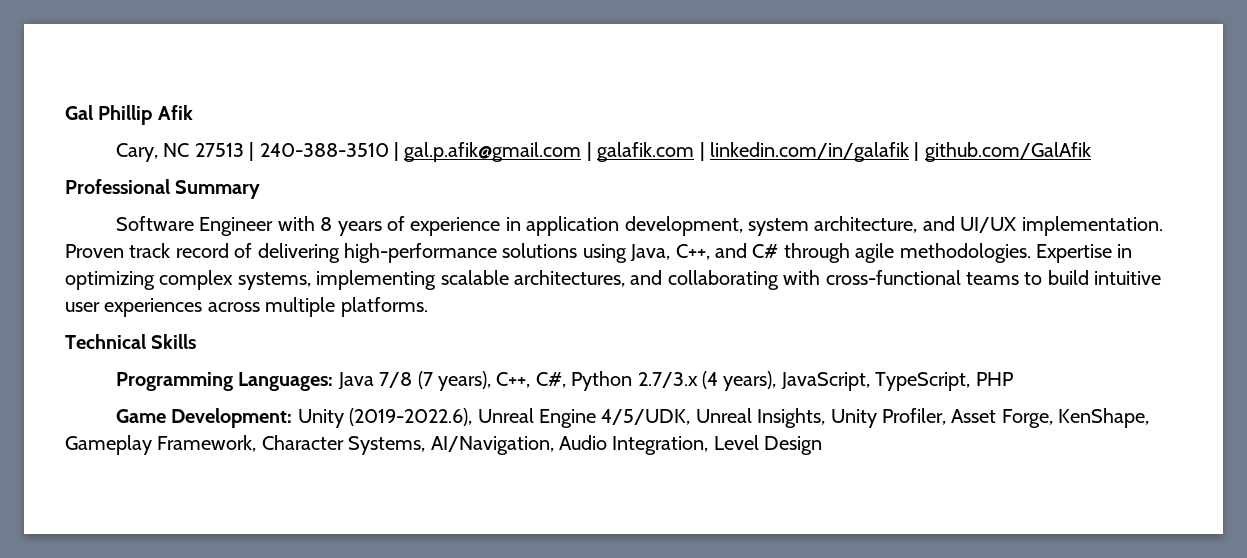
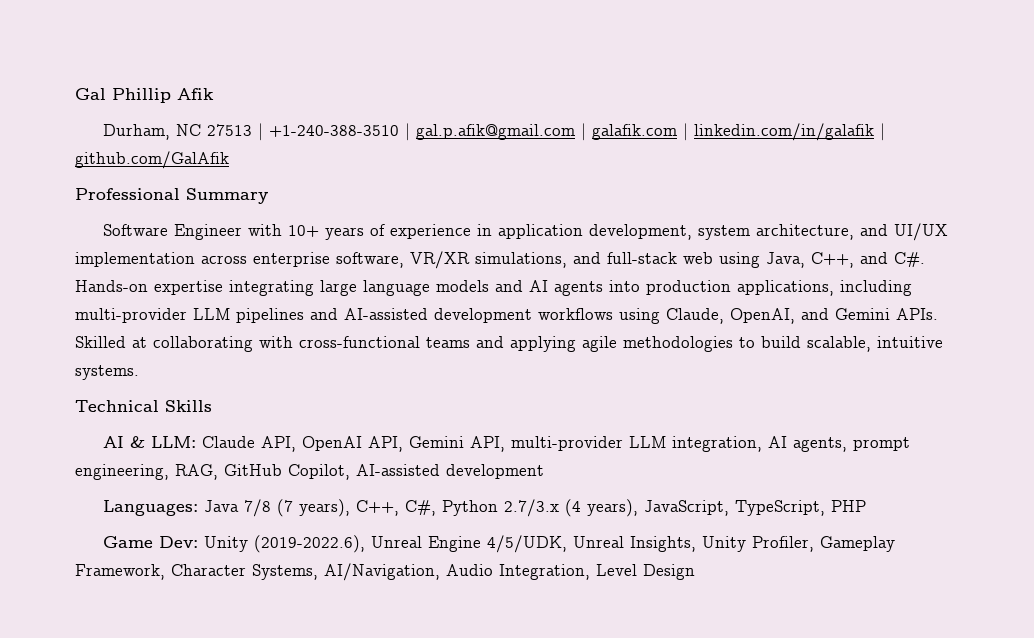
[116,143,159,162] Cary, -> [102,124,170,140] Durham,
[259,143,389,157] 240-388-3510 -> [268,125,399,137] +1-240-388-3510
[320,217,333,231] 8 -> [287,225,319,237] 10+
[1021,216,1163,236] [65,243,1133,263] [65,270,1162,290] [65,297,428,317] [65,334,197,349] [116,372,234,391] implementation. Proven track record of delivering high-performance solutions using Java, C++, and C# through agile methodologies. Expertise in optimizing complex systems, implementing scalable architectures, and collaborating with cross-functional teams to build intuitive user experiences across multiple platforms. // Technical Skills // Programming -> [75,251,925,269] [75,280,912,296] [75,308,938,324] [75,336,943,352] [75,365,139,380] [75,400,212,412] [102,436,910,452] [75,464,544,480] implementation across enterprise software, VR/XR simulations, and full-stack web using Java, C++, and C#. Hands-on expertise integrating large language models and AI agents into production applications, including multi-provider LLM pipelines and AI-assisted development workflows using Claude, OpenAI, and Gemini APIs. Skilled at collaborating with cross-functional teams and applying agile methodologies to build scalable, intuitive systems. // Technical Skills // AI & LLM: Claude API, OpenAI API, Gemini API, multi-provider LLM integration, AI agents, prompt engineering, RAG, GitHub Copilot, AI-assisted development //
[171,408,293,428] Development: -> [158,536,198,548] Dev:
[951,408,1150,428] Asset Forge, KenShape, -> (814, 544) none

